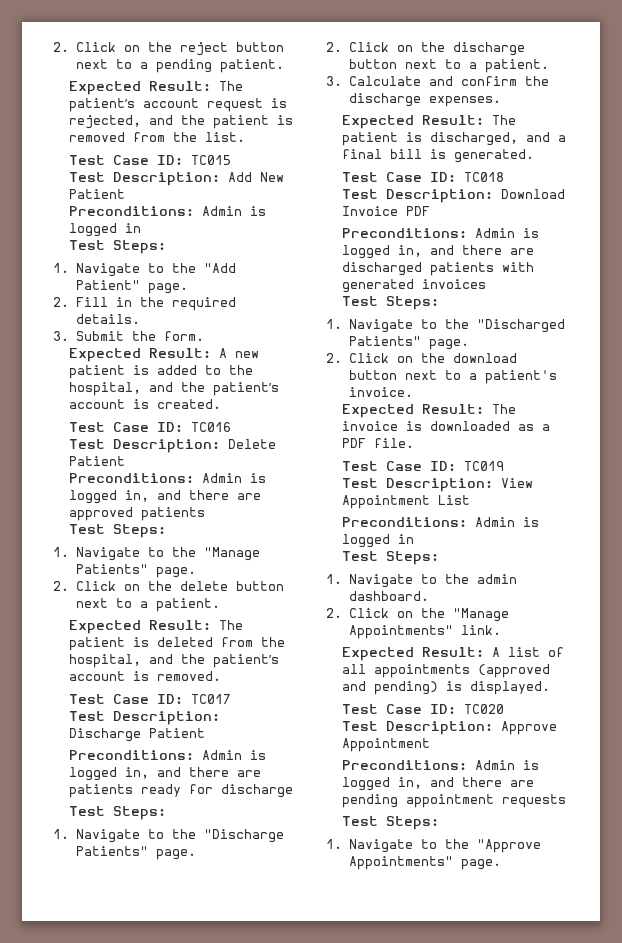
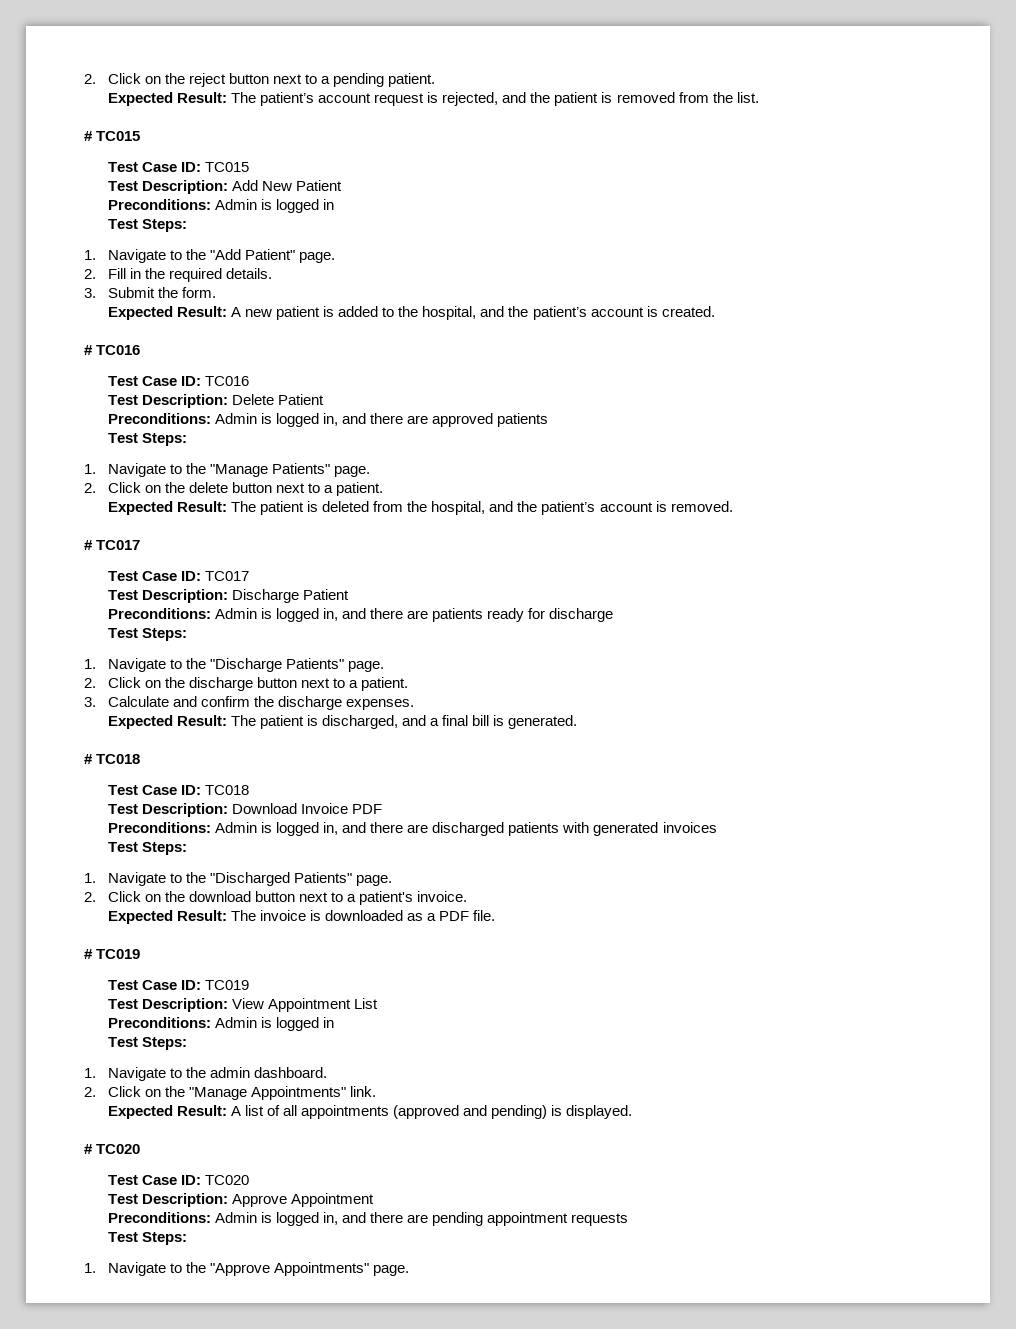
(245, 137) none -> [84,131,141,141] // # TC015
(221, 404) none -> [84,345,141,355] // # TC016
(221, 676) none -> [84,540,141,550] // # TC017
(534, 156) none -> [84,754,141,764] // # TC018
(414, 443) none -> [84,949,141,959] // # TC019
(550, 688) none -> [84,1144,141,1154] // # TC020

